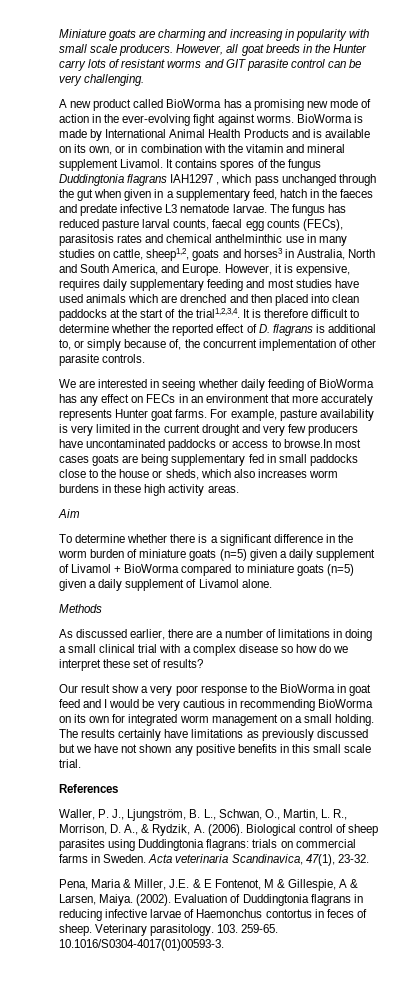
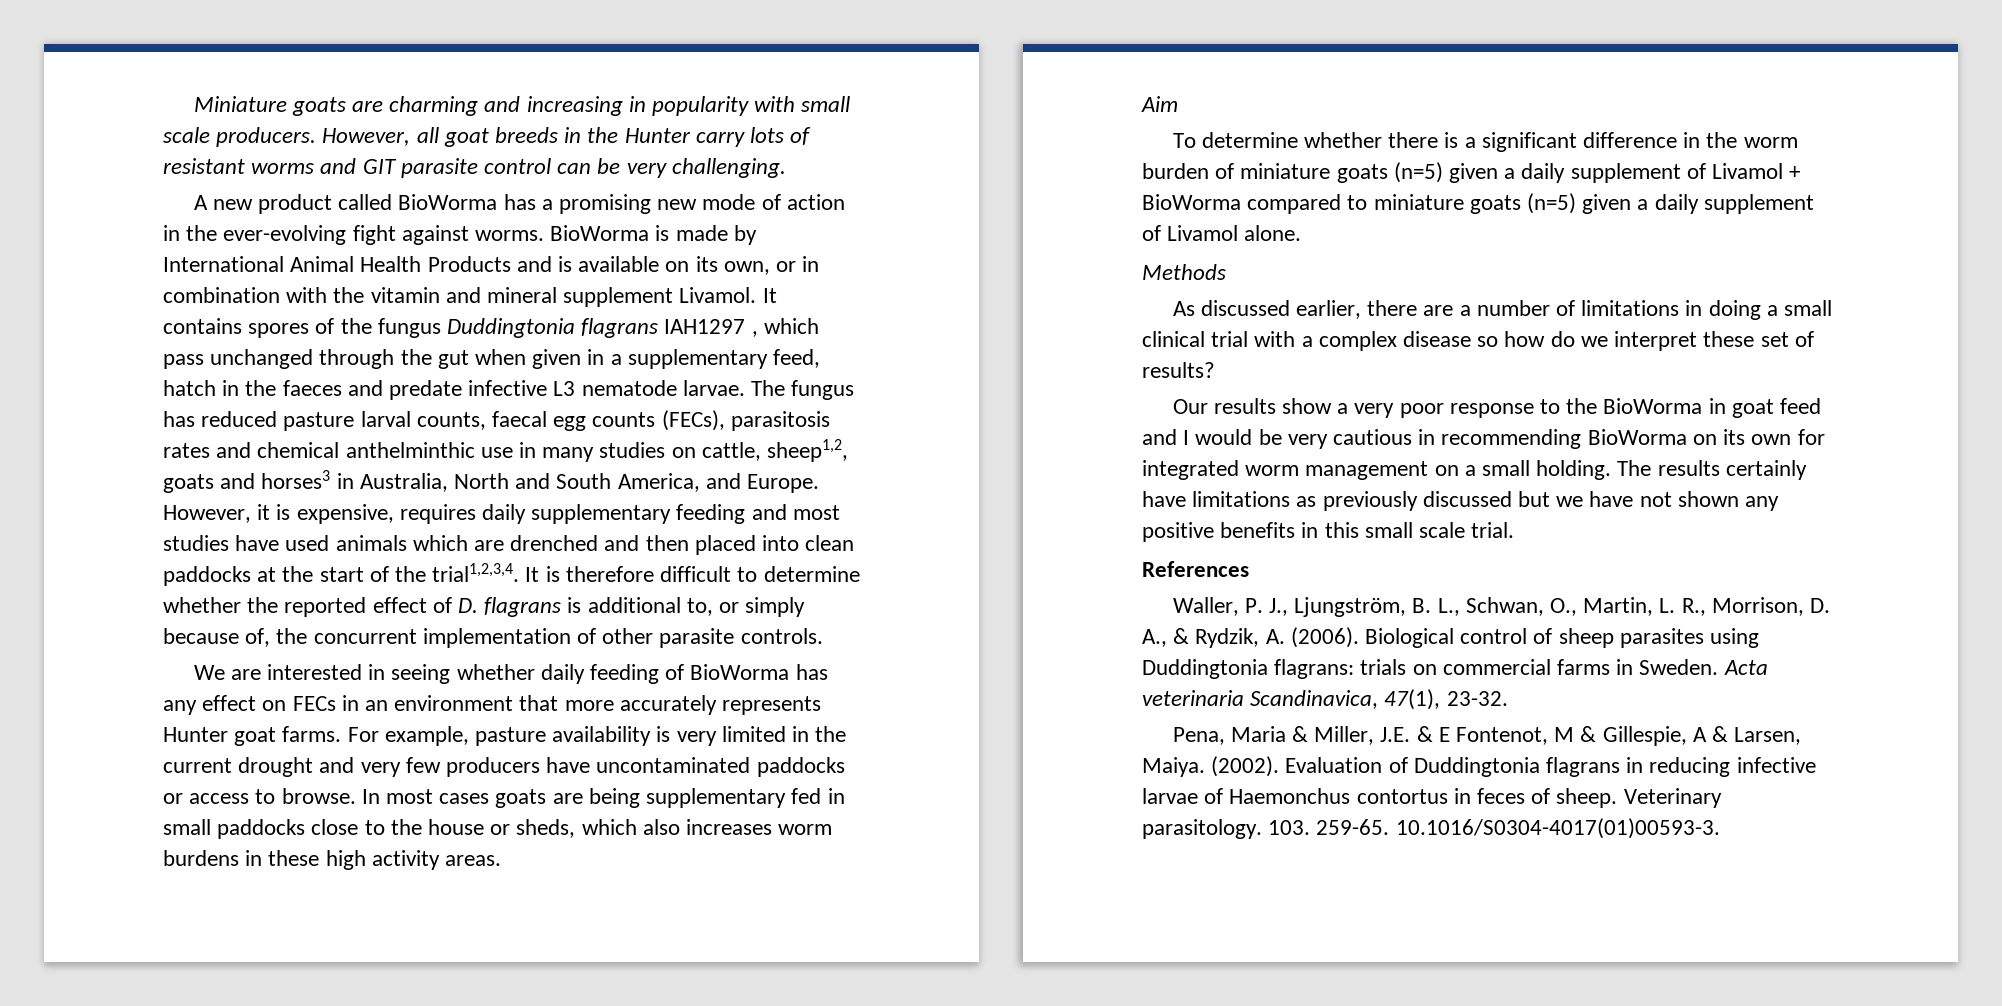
[283,439,332,448] browse.In -> [281,788,380,804] browse. In
[81,684,111,693] result -> [1213,398,1276,414] results

